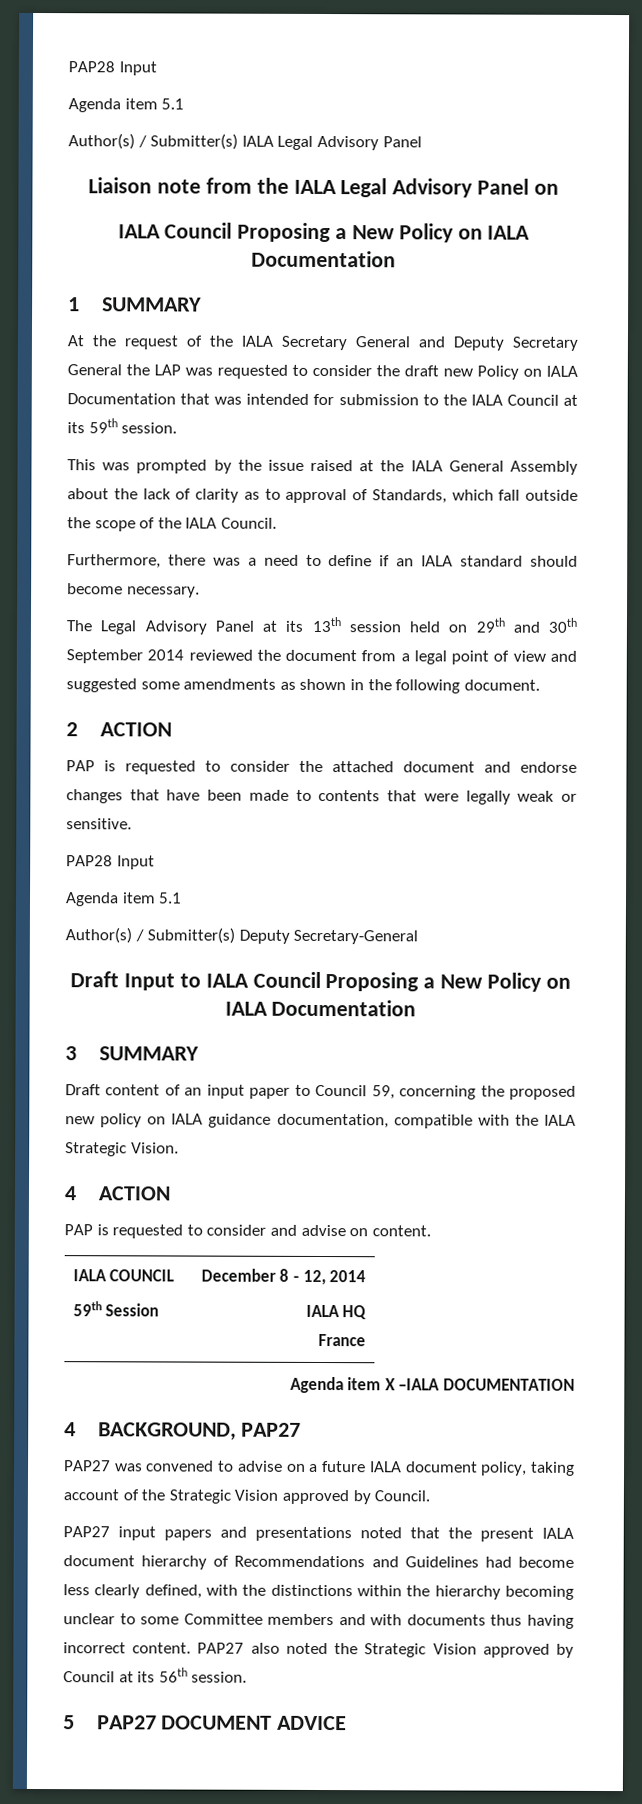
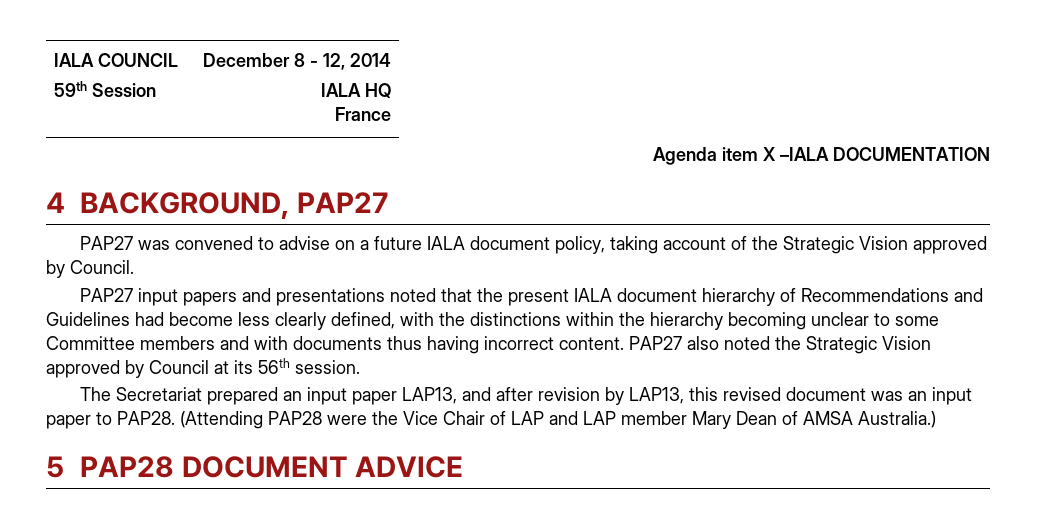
[68,61,157,76] [68,98,185,113] [68,133,422,151] [88,177,559,198] [117,222,531,243] [251,250,396,268] [68,297,202,312] [67,335,578,351] [67,364,578,380] [67,393,579,406] [67,418,178,434] [67,459,578,475] [67,488,578,504] [67,517,277,532] [67,554,579,569] [67,583,200,598] [66,616,577,635] [66,649,577,665] [66,678,540,694] [66,722,172,737] [66,760,577,775] [66,789,577,805] [66,818,132,830] [66,855,155,870] [65,892,183,907] [65,927,419,945] [70,971,571,992] [224,999,417,1017] [65,1046,199,1061] [65,1084,576,1100] [65,1113,576,1129] [65,1142,179,1157] [64,1186,171,1201] [64,1224,431,1239] PAP28 Input // Agenda item 5.1 // Author(s) / Submitter(s) IALA Legal Advisory Panel // Liaison note from the IALA Legal Advisory Panel on // IALA Council Proposing a New Policy on IALA Documentation // 1 SUMMARY // At the request of the IALA Secretary General and Deputy Secretary General the LAP was requested to consider the draft new Policy on IALA Documentation that was intended for submission to the IALA Council at its 59th session. // This was prompted by the issue raised at the IALA General Assembly about the lack of clarity as to approval of Standards, which fall outside the scope of the IALA Council. // Furthermore, there was a need to define if an IALA standard should become necessary. // The Legal Advisory Panel at its 13th session held on 29th and 30th September 2014 reviewed the document from a legal point of view and suggested some amendments as shown in the following document. // 2 ACTION // PAP is requested to consider the attached document and endorse changes that have been made to contents that were legally weak or sensitive. // PAP28 Input // Agenda item 5.1 // Author(s) / Submitter(s) Deputy Secretary-General // Draft Input to IALA Council Proposing a New Policy on IALA Documentation // 3 SUMMARY // Draft content of an input paper to Council 59, concerning the proposed new policy on IALA guidance documentation, compatible with the IALA Strategic Vision. // 4 ACTION // PAP is requested to consider and advise on content. // -> (53, 60) none
(248, 1677) none -> [79,387,972,405] [46,411,936,429] // The Secretariat prepared an input paper LAP13, and after revision by LAP13, this revised document was an input paper to PAP28. (Attending PAP28 were the Vice Chair of LAP and LAP member Mary Dean of AMSA Australia.)
[96,1715,157,1730] PAP27 -> [79,456,174,478] PAP28

